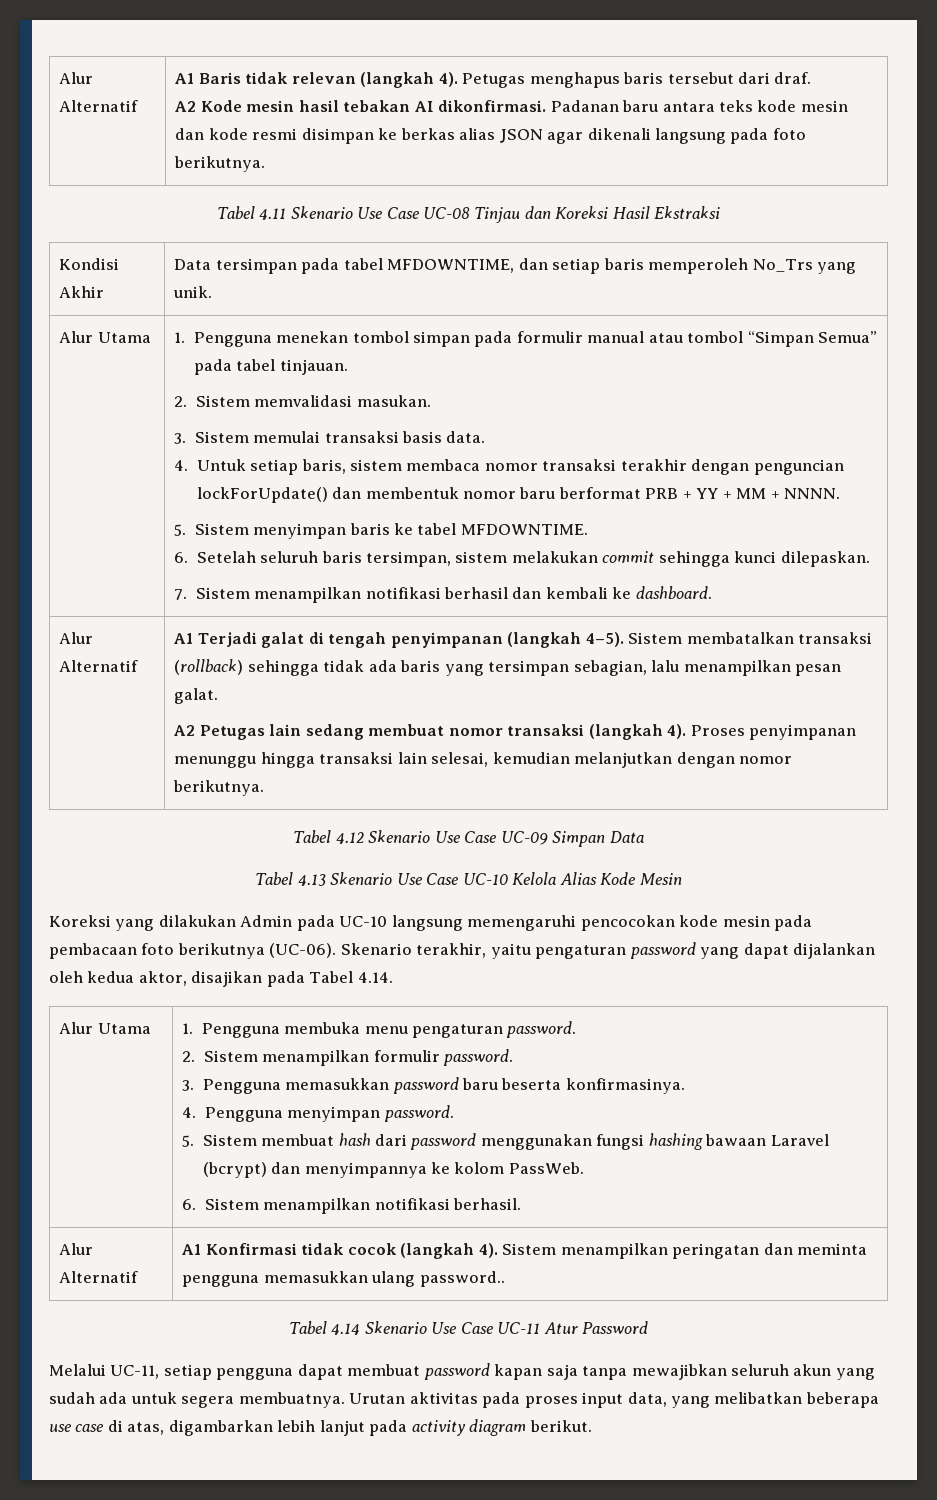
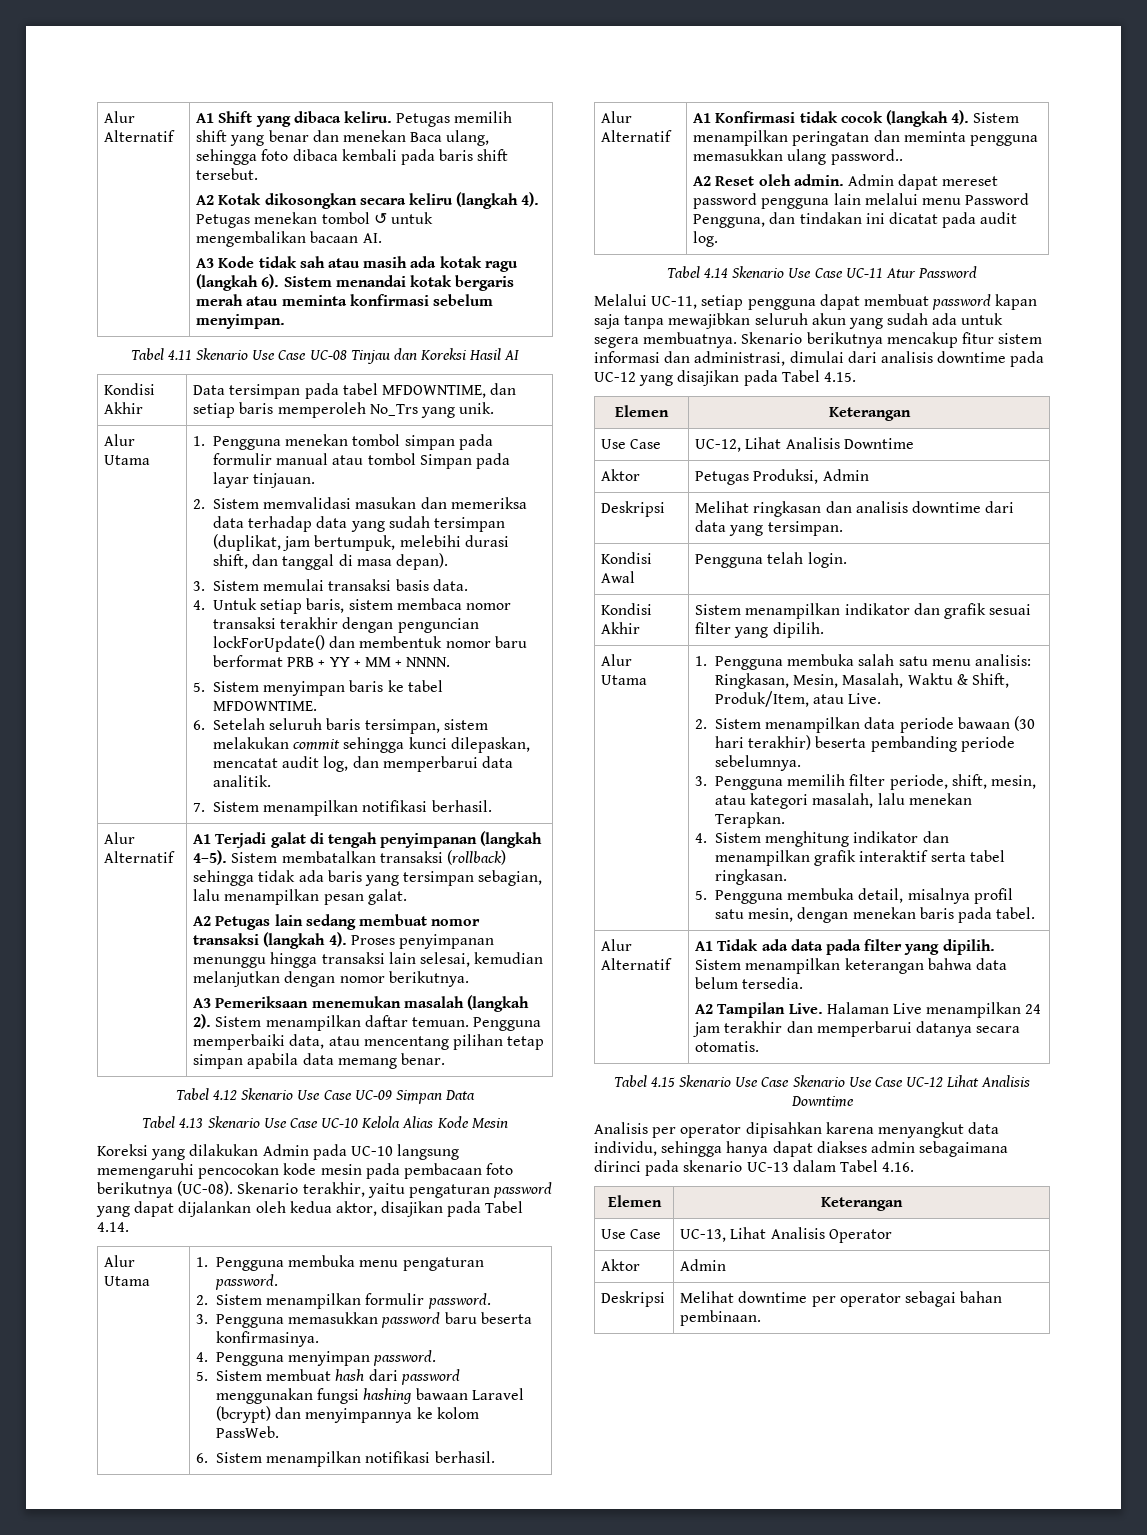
[59,72,94,84] [59,100,139,112] [175,72,812,88] [175,100,848,112] [175,128,806,144] [174,156,266,172] Alur Alternatif | A1 Baris tidak relevan (langkah 4). Petugas menghapus baris tersebut dari draf. // A2 Kode mesin hasil tebakan AI dikonfirmasi. Padanan baru antara teks kode mesin dan kode resmi disimpan ke berkas alias JSON agar dikenali langsung pada foto berikutnya. -> [104,111,136,123] [104,130,176,142] [196,111,513,127] [196,130,490,146] [196,149,509,165] [196,168,259,180] [196,192,540,209] [196,212,433,228] [196,231,382,247] [196,256,518,272] [196,274,515,291] [196,294,493,306] [196,314,286,329] Alur Alternatif | A1 Shift yang dibaca keliru. Petugas memilih shift yang benar dan menekan Baca ulang, sehingga foto dibaca kembali pada baris shift tersebut. // A2 Kotak dikosongkan secara keliru (langkah 4). Petugas menekan tombol ↺ untuk mengembalikan bacaan AI. // A3 Kode tidak sah atau masih ada kotak ragu (langkah 6). Sistem menandai kotak bergaris merah atau meminta konfirmasi sebelum menyimpan.
[654,206,721,219] Ekstraksi -> [504,350,520,360] AI
[747,331,878,347] [193,359,276,375] “Simpan Semua” pada tabel -> [419,453,510,469] [212,472,249,488] Simpan pada layar
[356,395,431,407] masukan. -> [355,497,527,509] [212,516,505,532] [212,534,509,551] [212,553,448,570] masukan dan memeriksa data terhadap data yang sudah tersimpan (duplikat, jam bertumpuk, melebihi durasi shift, dan tanggal di masa depan).
[780,551,870,567] dilepaskan. -> [450,737,530,753] [212,756,513,772] [212,775,271,787] dilepaskan, mencatat audit log, dan memperbarui data analitik.
[444,586,712,599] berhasil dan kembali ke dashboard. -> [431,800,492,812] berhasil.
(265, 788) none -> [193,995,529,1012] [193,1014,542,1031] [193,1034,545,1050] [193,1053,445,1069] // A3 Pemeriksaan menemukan masalah (langkah 2). Sistem menampilkan daftar temuan. Pengguna memperbaiki data, atau mencentang pilihan tetap simpan apabila data memang benar.
[269,943,337,958] (UC-06). -> [177,1181,234,1196] (UC-08).
(505, 1279) none -> [693,174,999,190] [693,193,1030,209] [693,212,1018,228] [693,231,719,247] // A2 Reset oleh admin. Admin dapat mereset password pengguna lain melalui menu Password Pengguna, dan tindakan ini dicatat pada audit log.
[349,1392,879,1408] [49,1419,592,1436] Urutan aktivitas pada proses input data, yang melibatkan beberapa use case di atas, digambarkan lebih lanjut pada activity diagram berikut. -> [741,332,1043,348] [594,351,1045,367] [594,370,856,386] [615,405,669,417] [828,407,911,421] [601,439,662,449] [695,437,914,452] [601,469,641,481] [695,469,869,485] [601,501,666,517] [695,501,1015,517] [695,520,843,536] [601,552,653,564] [601,571,636,583] [695,552,847,568] [601,603,653,615] [601,622,641,634] [695,603,1032,619] [695,622,824,638] [601,654,633,666] [601,675,648,685] [695,654,1031,670] [714,673,1009,689] [714,691,882,707] [695,716,1035,733] [714,735,1015,752] [714,755,801,771] [695,774,1036,790] [714,793,972,809] [714,812,785,828] [695,831,949,847] [714,850,1005,866] [714,869,787,885] [695,888,1013,904] [714,907,1036,923] [601,939,633,951] [601,958,673,970] [695,939,995,955] [695,958,1007,974] [695,977,804,989] [695,1002,1042,1018] [693,1021,1021,1037] [695,1041,760,1052] [613,1075,1031,1087] [790,1096,854,1107] [594,1122,1000,1138] [594,1141,1009,1157] [594,1160,915,1176] [607,1195,662,1207] [821,1197,903,1211] [601,1229,662,1239] [680,1227,892,1243] [601,1259,641,1271] [680,1259,727,1271] [601,1291,666,1307] [680,1291,1003,1307] [680,1310,762,1326] Skenario berikutnya mencakup fitur sistem informasi dan administrasi, dimulai dari analisis downtime pada UC-12 yang disajikan pada Tabel 4.15. // Elemen | Keterangan // Use Case | UC-12, Lihat Analisis Downtime // Aktor | Petugas Produksi, Admin // Deskripsi | Melihat ringkasan dan analisis downtime dari data yang tersimpan. // Kondisi Awal | Pengguna telah login. // Kondisi Akhir | Sistem menampilkan indikator dan grafik sesuai filter yang dipilih. // Alur Utama | 1. Pengguna membuka salah satu menu analisis: Ringkasan, Mesin, Masalah, Waktu & Shift, Produk/Item, atau Live. // 2. Sistem menampilkan data periode bawaan (30 hari terakhir) beserta pembanding periode sebelumnya. // 3. Pengguna memilih filter periode, shift, mesin, atau kategori masalah, lalu menekan Terapkan. // 4. Sistem menghitung indikator dan menampilkan grafik interaktif serta tabel ringkasan. // 5. Pengguna membuka detail, misalnya profil satu mesin, dengan menekan baris pada tabel. // Alur Alternatif | A1 Tidak ada data pada filter yang dipilih. Sistem menampilkan keterangan bahwa data belum tersedia. // A2 Tampilan Live. Halaman Live menampilkan 24 jam terakhir dan memperbarui datanya secara otomatis. // Tabel 4.15 Skenario Use Case Skenario Use Case UC-12 Lihat Analisis Downtime // Analisis per operator dipisahkan karena menyangkut data individu, sehingga hanya dapat diakses admin sebagaimana dirinci pada skenario UC-13 dalam Tabel 4.16. // Elemen | Keterangan // Use Case | UC-13, Lihat Analisis Operator // Aktor | Admin // Deskripsi | Melihat downtime per operator sebagai bahan pembinaan.

